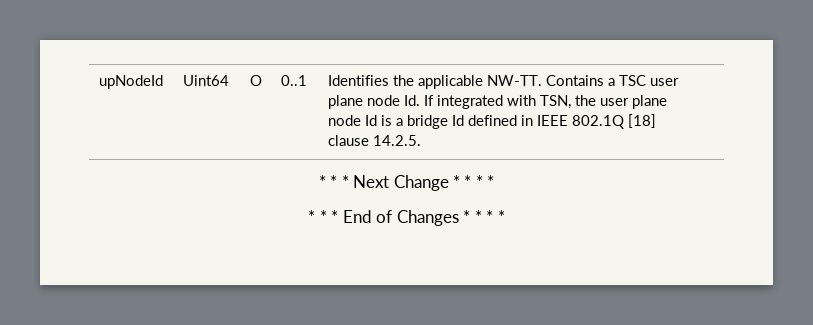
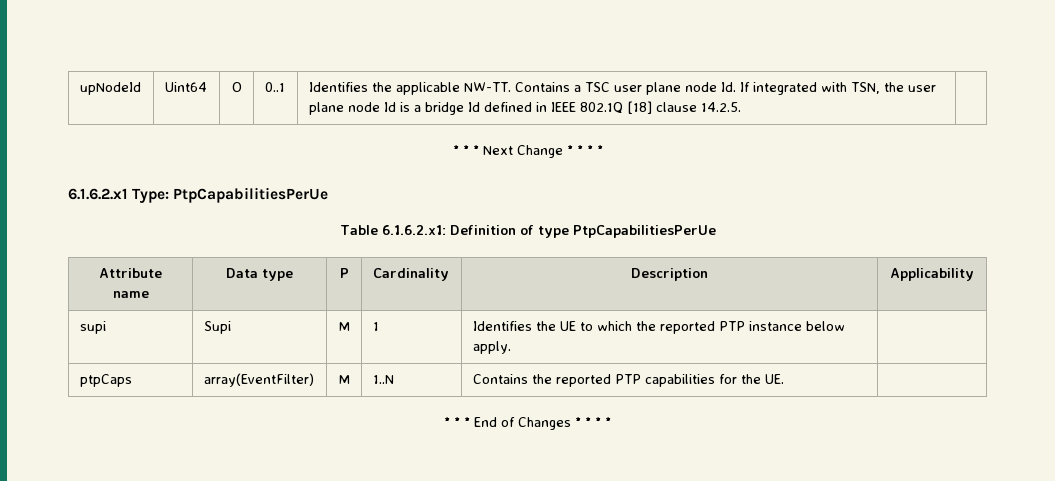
(495, 181) none -> [68,187,329,203] [339,225,716,238] [99,268,162,278] [112,291,149,298] [226,268,293,281] [339,268,349,278] [372,268,449,281] [631,268,708,281] [890,268,974,281] [79,321,106,334] [203,321,231,334] [338,322,350,331] [372,322,379,331] [472,321,845,334] [472,341,511,354] [79,374,132,387] [203,373,314,387] [338,375,350,384] [372,375,394,384] [472,374,784,387] // 6.1.6.2.x1 Type: PtpCapabilitiesPerUe // Table 6.1.6.2.x1: Definition of type PtpCapabilitiesPerUe // Attribute name | Data type | P | Cardinality | Description | Applicability // supi | Supi | M | 1 | Identifies the UE to which the reported PTP instance below apply. | // ptpCaps | array(EventFilter) | M | 1..N | Contains the reported PTP capabilities for the UE. |

